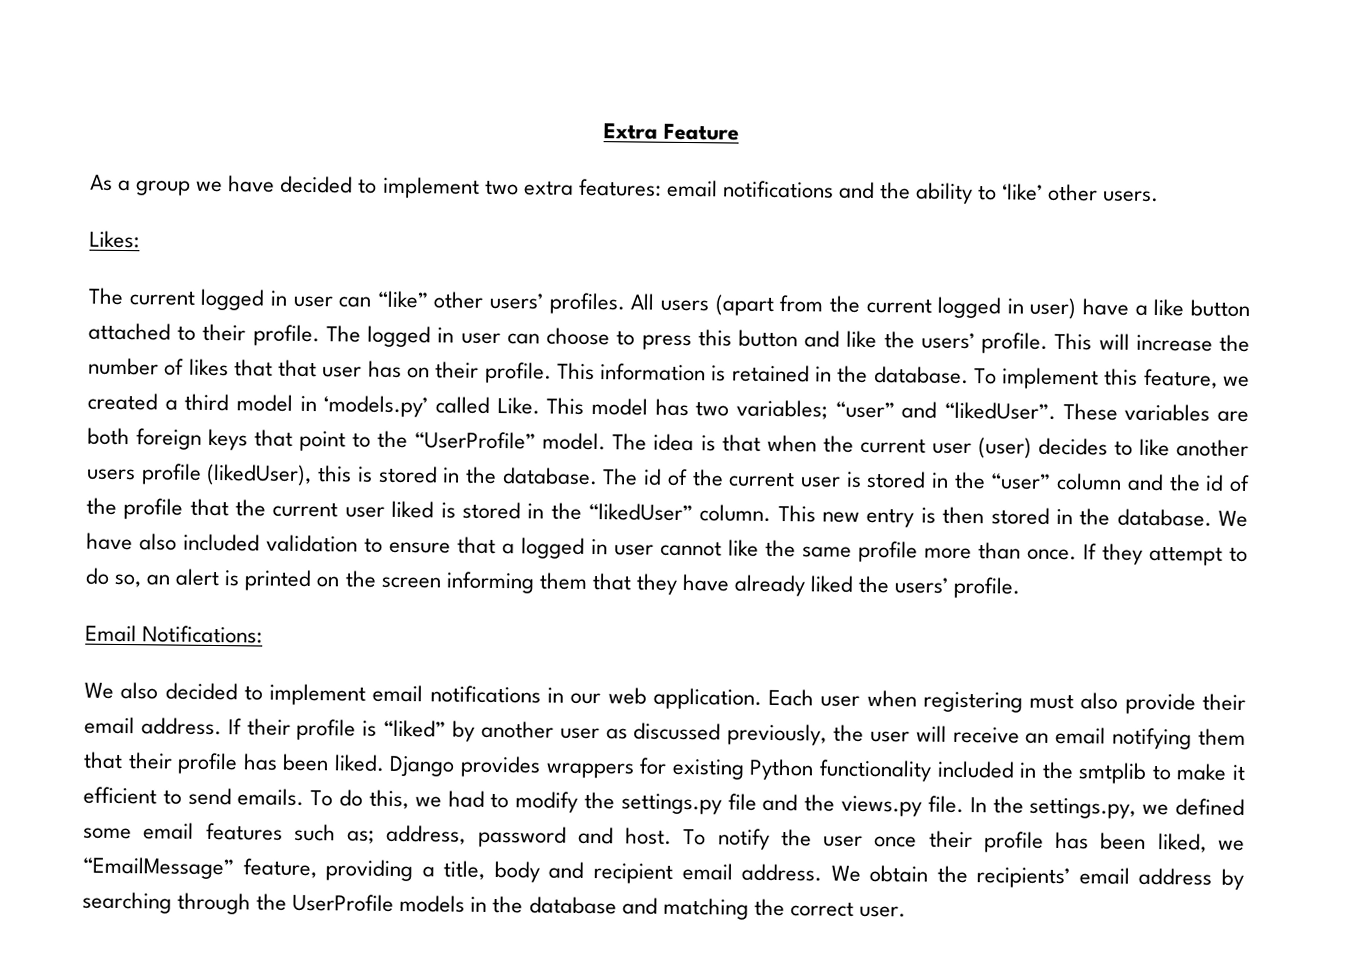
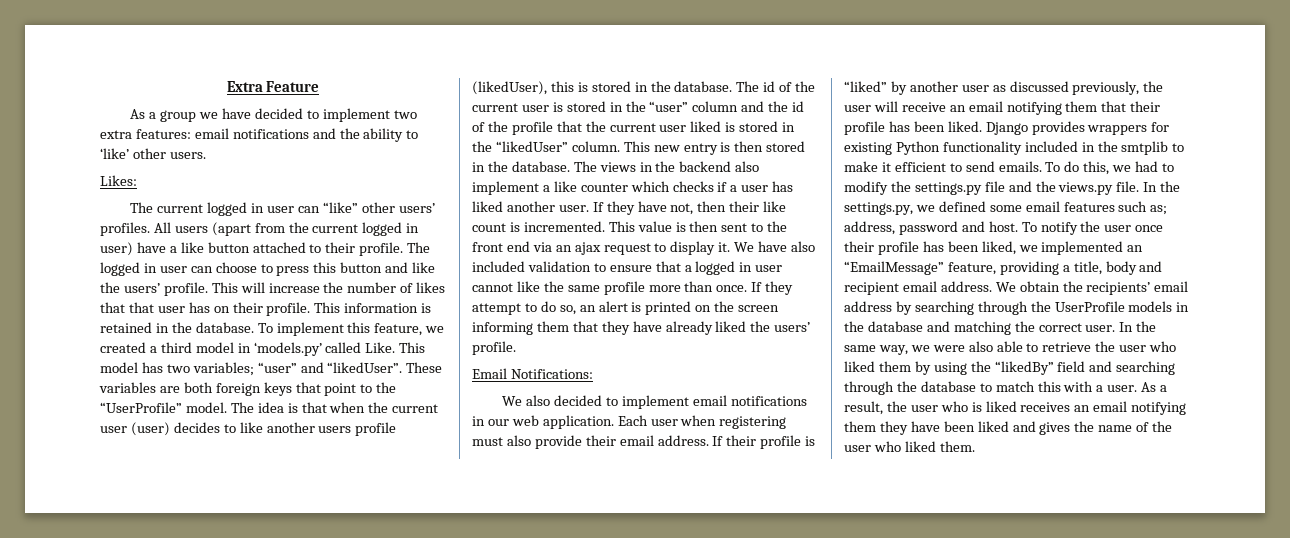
(1212, 517) none -> [573,161,760,172] [472,181,794,195] [472,201,787,215] [472,221,788,232] [472,241,731,255] The views in the backend also implement a like counter which checks if a user has liked another user. If they have not, then their like count is incremented. This value is then sent to the front end via an ajax request to display it.
(1246, 845) none -> [1041,241,1144,255] implemented an
(906, 911) none -> [1119,321,1157,332] [844,341,1177,355] [844,361,1176,375] [844,381,1168,395] [844,401,1187,415] [844,421,1173,435] [844,441,975,452] In the same way, we were also able to retrieve the user who liked them by using the “likedBy” field and searching through the database to match this with a user. As a result, the user who is liked receives an email notifying them they have been liked and gives the name of the user who liked them.

